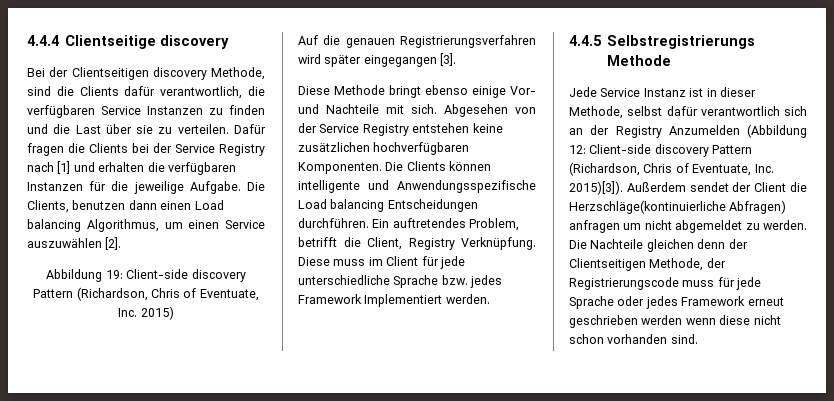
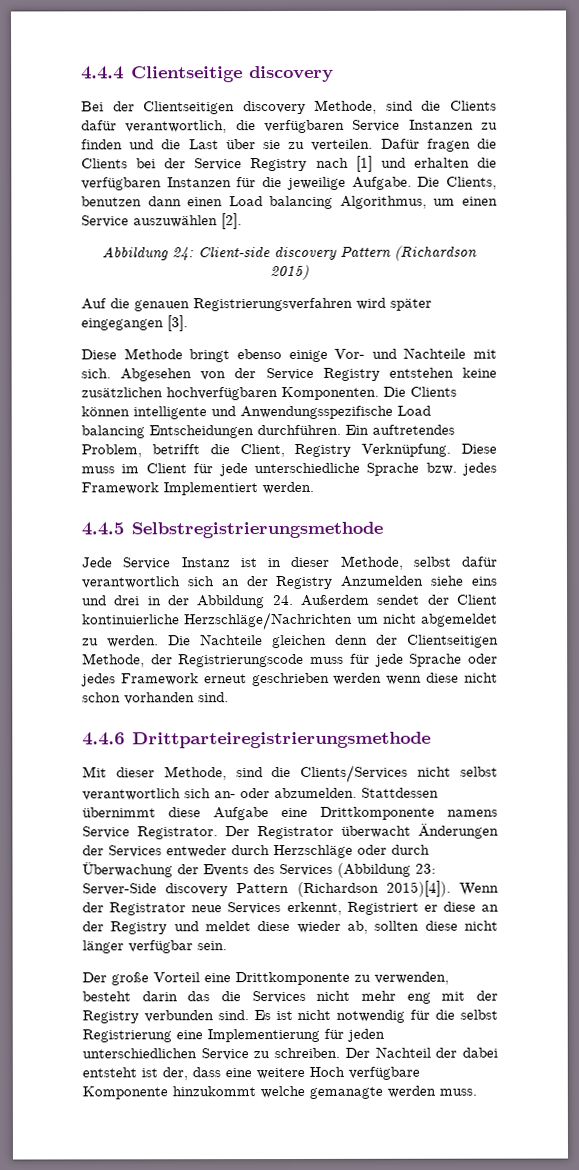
[105,269,246,282] [33,287,259,301] [118,308,138,317] 19: Client-side discovery Pattern (Richardson, Chris of Eventuate, Inc. -> [172,245,477,261] 24: Client-side discovery Pattern (Richardson
[607,35,756,49] [607,55,672,66] Selbstregistrierungs Methode -> [130,521,383,539] Selbstregistrierungsmethode
[747,124,807,138] [569,144,753,157] [569,162,774,176] [569,181,807,195] [569,200,787,214] [569,220,620,233] (Abbildung 12: Client-side discovery Pattern (Richardson, Chris of Eventuate, Inc. 2015)[3]). Außerdem sendet der Client die Herzschläge(kontinuierliche Abfragen) anfragen -> [430,575,498,586] [82,594,498,609] [82,611,354,631] siehe eins und drei in der Abbildung 24. Außerdem sendet der Client kontinuierliche Herzschläge/Nachrichten
(698, 339) none -> [82,731,431,749] [82,764,498,783] [82,787,439,801] [82,806,498,821] [82,823,499,840] [82,844,430,859] [82,862,436,878] [82,880,499,897] [82,901,499,916] [82,920,498,935] [82,940,227,954] [82,971,449,986] [82,990,499,1004] [82,1009,499,1024] [82,1028,385,1043] [82,1046,499,1061] [82,1066,420,1081] [82,1085,477,1100] // 4.4.6 Drittparteiregistrierungsmethode // Mit dieser Methode, sind die Clients/Services nicht selbst verantwortlich sich an- oder abzumelden. Stattdessen übernimmt diese Aufgabe eine Drittkomponente namens Service Registrator. Der Registrator überwacht Änderungen der Services entweder durch Herzschläge oder durch Überwachung der Events des Services (Abbildung 23: Server-Side discovery Pattern (Richardson 2015)[4]). Wenn der Registrator neue Services erkennt, Registriert er diese an der Registry und meldet diese wieder ab, sollten diese nicht länger verfügbar sein. // Der große Vorteil eine Drittkomponente zu verwenden, besteht darin das die Services nicht mehr eng mit der Registry verbunden sind. Es ist nicht notwendig für die selbst Registrierung eine Implementierung für jeden unterschiedlichen Service zu schreiben. Der Nachteil der dabei entsteht ist der, dass eine weitere Hoch verfügbare Komponente hinzukommt welche gemanagte werden muss.

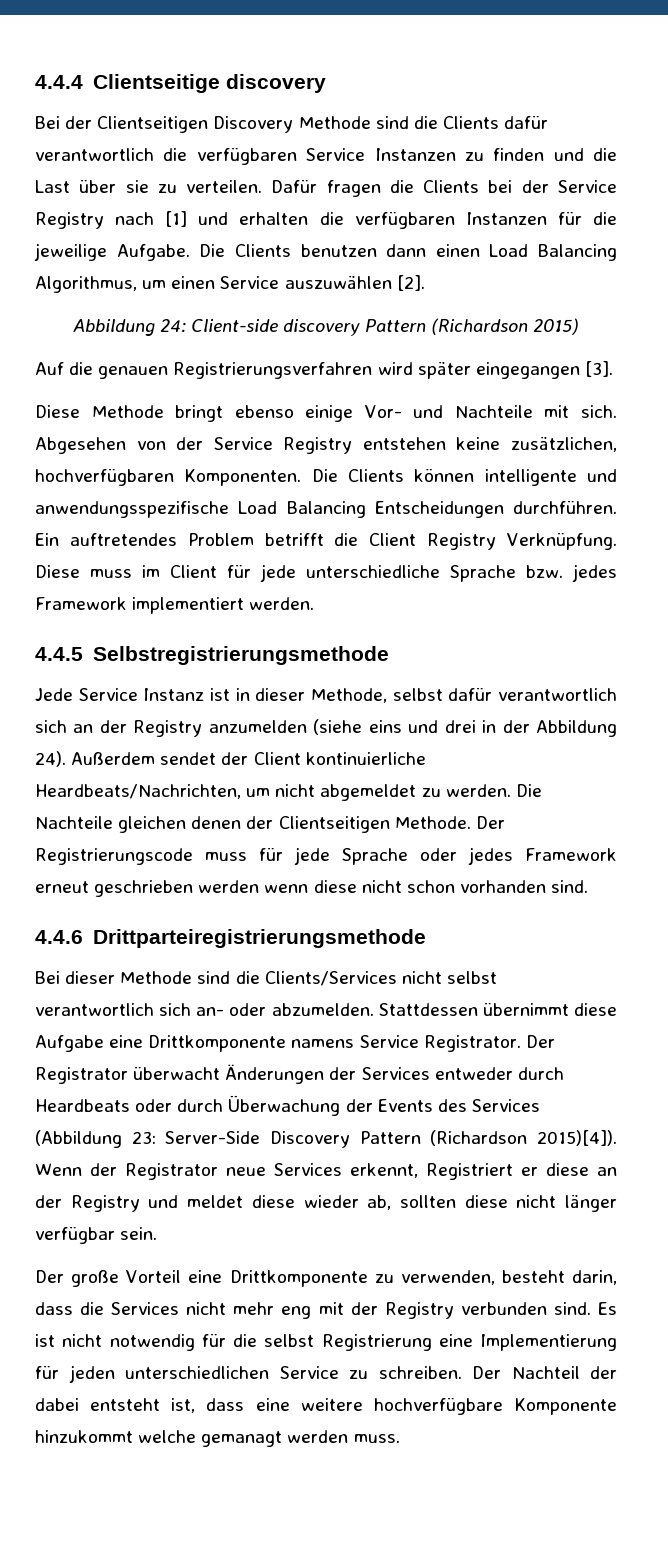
[242,99,378,115] discovery Methode, -> [213,116,371,133] Discovery Methode
[125,120,228,134] verantwortlich, -> [35,148,154,161] verantwortlich
[446,176,498,190] Clients, -> [234,244,291,257] Clients
[269,195,334,210] balancing -> [538,244,617,261] Balancing
[81,387,163,398] zusätzlichen -> [511,437,617,452] zusätzlichen,
[240,405,431,420] [81,425,145,439] Anwendungsspezifische Load balancing -> [35,501,366,518] anwendungsspezifische Load Balancing
[81,444,142,458] Problem, -> [187,533,254,546] Problem
[239,444,285,458] Client, -> [369,533,417,546] Client
[163,482,258,496] Implementiert -> [132,597,245,614] implementiert
[340,575,465,587] Anzumelden siehe -> [208,719,363,735] anzumelden (siehe
[272,594,294,606] 24. -> [35,751,66,767] 24).
[184,611,354,631] Herzschläge/Nachrichten -> [35,784,241,799] Heardbeats/Nachrichten,
[335,634,499,648] [82,653,173,668] denn der Clientseitigen Methode, der -> [191,816,505,833] denen der Clientseitigen Methode. Der
[82,766,227,781] Mit dieser Methode, -> [35,971,193,984] Bei dieser Methode
[273,844,353,859] Herzschläge -> [35,1099,130,1112] Heardbeats
[165,883,229,897] discovery -> [270,1131,350,1148] Discovery
[141,991,211,1002] darin das -> [572,1270,617,1285] [35,1302,73,1315] darin, dass
[141,1067,188,1081] ist der, -> [171,1398,196,1413] ist,
[309,1066,420,1080] Hoch verfügbare -> [373,1398,503,1415] hochverfügbare
[309,1086,383,1099] gemanagte -> [201,1431,283,1447] gemanagt

